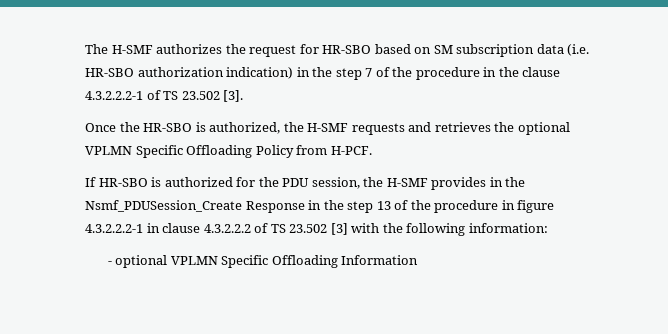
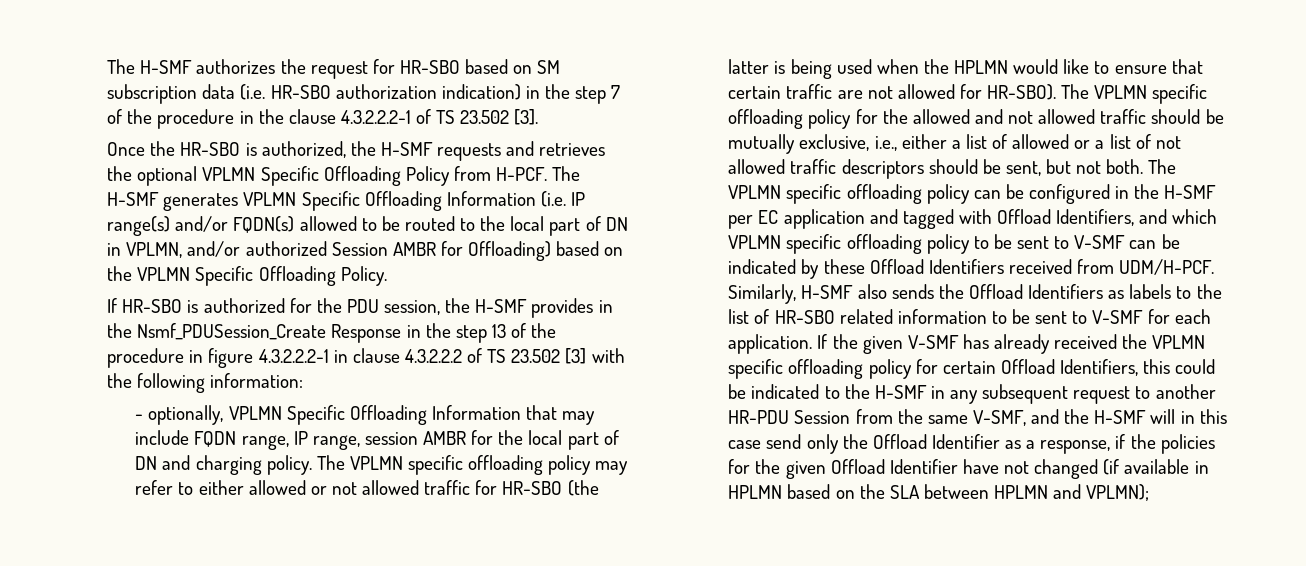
(372, 150) none -> [552,166,581,181] [107,191,586,211] [107,216,628,236] [107,241,624,261] [107,266,387,286] The H-SMF generates VPLMN Specific Offloading Information (i.e. IP range(s) and/or FQDN(s) allowed to be routed to the local part of DN in VPLMN, and/or authorized Session AMBR for Offloading) based on the VPLMN Specific Offloading Policy.
[115,255,419,268] optional VPLMN Specific Offloading Information -> [148,405,596,425] [135,430,619,450] [135,455,629,475] [135,480,599,496] [728,59,1203,79] [728,84,1208,104] [728,109,1224,129] [728,134,1181,154] [728,159,1177,179] [728,184,1217,204] [728,209,1218,229] [728,234,1180,254] [728,259,1215,279] [728,284,1222,304] [728,309,1211,324] [728,334,1206,354] [728,359,1216,379] [728,384,1216,404] [728,409,1227,426] [728,434,1215,454] [728,459,1209,479] [728,484,1150,501] optionally, VPLMN Specific Offloading Information that may include FQDN range, IP range, session AMBR for the local part of DN and charging policy. The VPLMN specific offloading policy may refer to either allowed or not allowed traffic for HR-SBO (the latter is being used when the HPLMN would like to ensure that certain traffic are not allowed for HR-SBO). The VPLMN specific offloading policy for the allowed and not allowed traffic should be mutually exclusive, i.e., either a list of allowed or a list of not allowed traffic descriptors should be sent, but not both. The VPLMN specific offloading policy can be configured in the H-SMF per EC application and tagged with Offload Identifiers, and which VPLMN specific offloading policy to be sent to V-SMF can be indicated by these Offload Identifiers received from UDM/H-PCF. Similarly, H-SMF also sends the Offload Identifiers as labels to the list of HR-SBO related information to be sent to V-SMF for each application. If the given V-SMF has already received the VPLMN specific offloading policy for certain Offload Identifiers, this could be indicated to the H-SMF in any subsequent request to another HR-PDU Session from the same V-SMF, and the H-SMF will in this case send only the Offload Identifier as a response, if the policies for the given Offload Identifier have not changed (if available in HPLMN based on the SLA between HPLMN and VPLMN);

